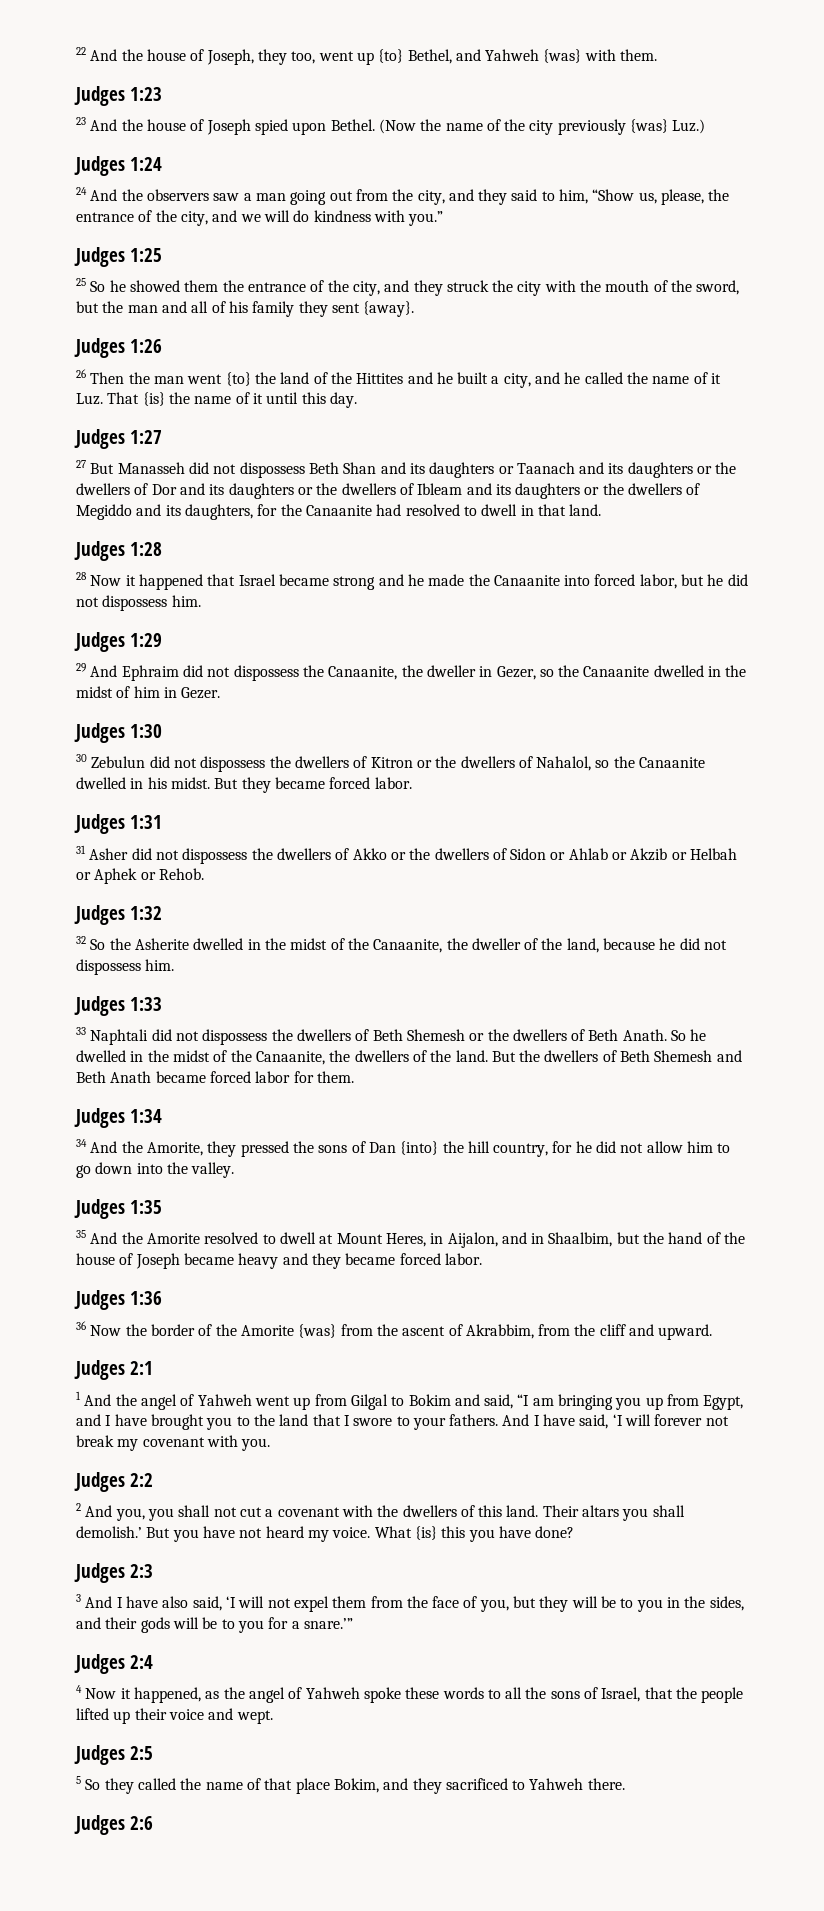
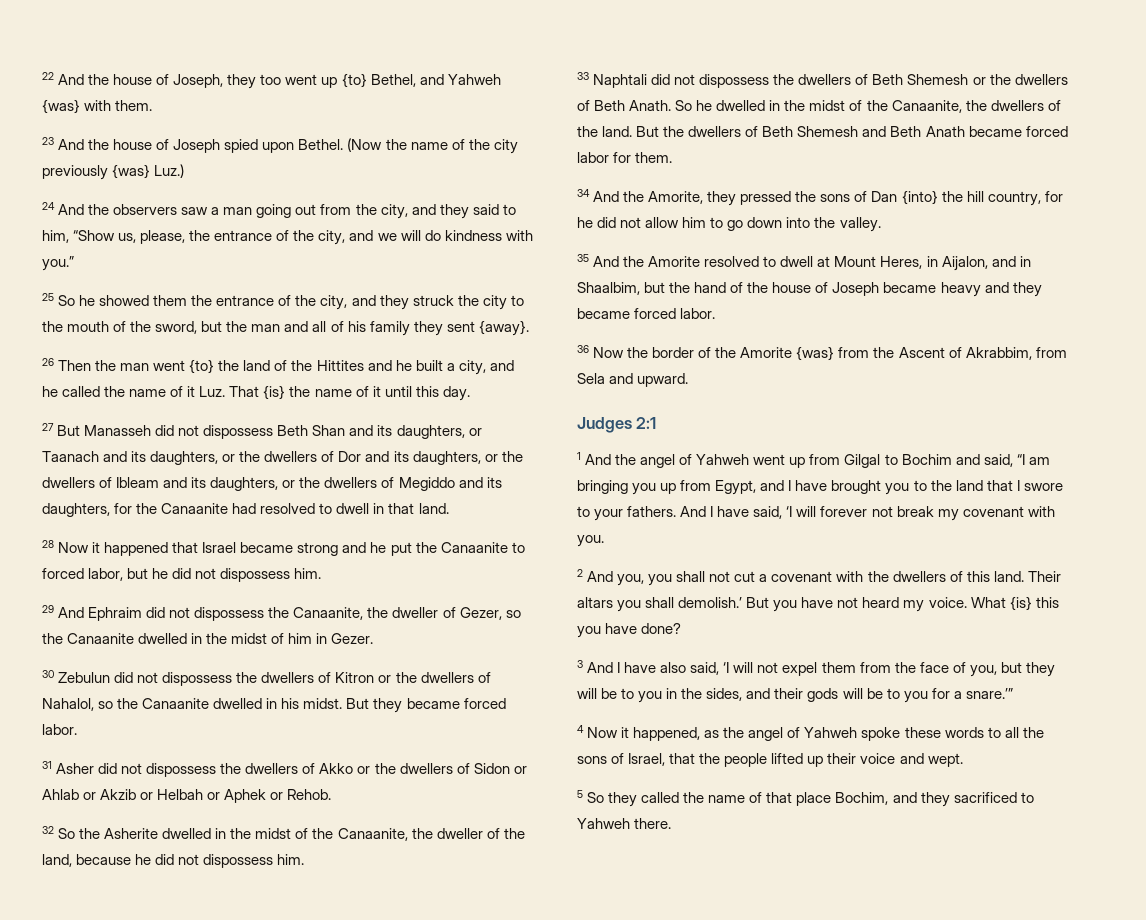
[291,51,316,64] too, -> [260,74,282,85] too
[74,86,163,106] // Judges 1:23 -> (153, 105) none
[74,156,163,176] // Judges 1:24 -> (185, 171) none
[74,247,163,267] // Judges 1:25 -> (74, 263) none
[544,280,576,292] with -> [510,295,524,306] to
[74,338,163,358] // Judges 1:26 -> (529, 328) none
[74,429,163,449] // Judges 1:27 -> (470, 393) none
[429,462,495,478] daughters -> [396,425,465,439] daughters,
[627,462,693,478] daughters -> [150,451,219,465] daughters,
[228,483,294,499] daughters -> [412,451,481,465] daughters,
[515,483,581,499] daughters -> [210,477,279,491] daughters,
[74,541,163,561] // Judges 1:28 -> (449, 508) none
[428,574,591,586] made the Canaanite into -> [390,542,525,556] put the Canaanite to
[74,632,163,652] // Judges 1:29 -> (322, 573) none
[479,666,493,677] in -> [442,607,456,618] of
[74,723,163,743] // Judges 1:30 -> (374, 638) none
[74,814,163,834] // Judges 1:31 -> (77, 729) none
[74,905,163,925] // Judges 1:32 -> (332, 794) none
[74,996,163,1016] // Judges 1:33 -> (305, 859) none
[74,1108,163,1128] // Judges 1:34 -> (673, 157) none
[74,1199,163,1219] // Judges 1:35 -> (881, 224) none
[74,1290,163,1310] // Judges 1:36 -> (716, 313) none
[402,1326,446,1336] ascent -> [898,347,945,358] Ascent
[574,1324,626,1336] the cliff -> [577,373,605,384] Sela
[408,1394,451,1406] Bokim -> [901,454,952,465] Bochim
[74,1472,154,1492] // Judges 2:2 -> (604, 541) none
[74,1563,154,1583] // Judges 2:3 -> (682, 628) none
[74,1654,154,1674] // Judges 2:4 -> (1013, 693) none
[74,1745,154,1765] // Judges 2:5 -> (963, 760) none
[333,1778,379,1793] Bokim, -> [835,792,889,805] Bochim,
[74,1815,154,1835] // Judges 2:6 -> (672, 823) none

